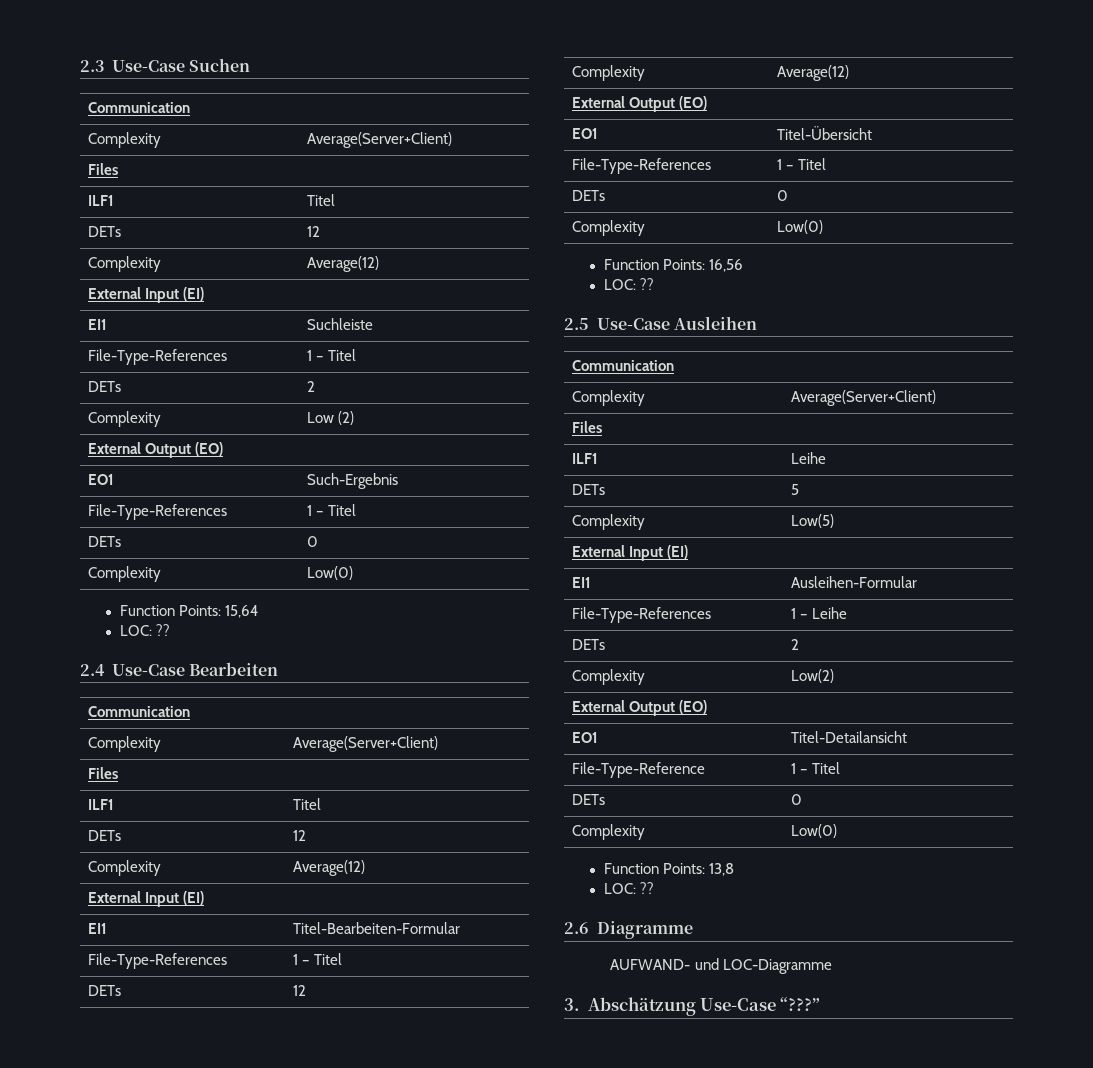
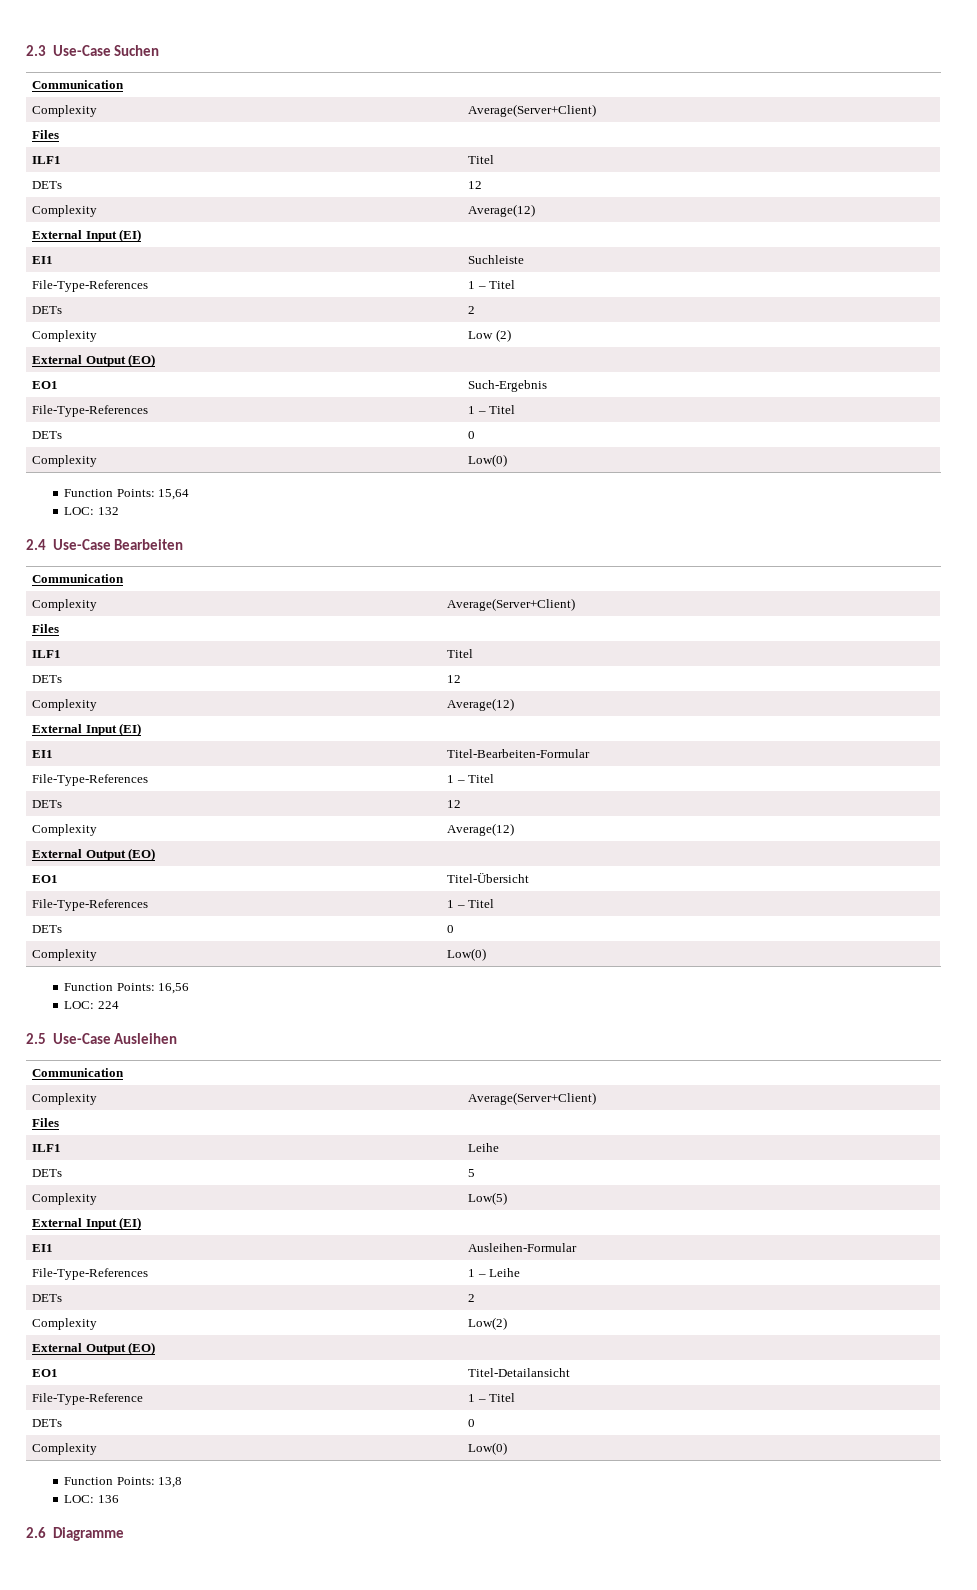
[155,624,170,636] ?? -> [97,507,119,515] 132
[639,278,654,290] ?? -> [97,1001,119,1009] 224
[639,882,654,894] ?? -> [97,1495,119,1503] 136
[610,958,832,974] [564,997,821,1016] // AUFWAND- und LOC-Diagramme // 3. Abschätzung Use-Case “???” -> (124, 1534) none

